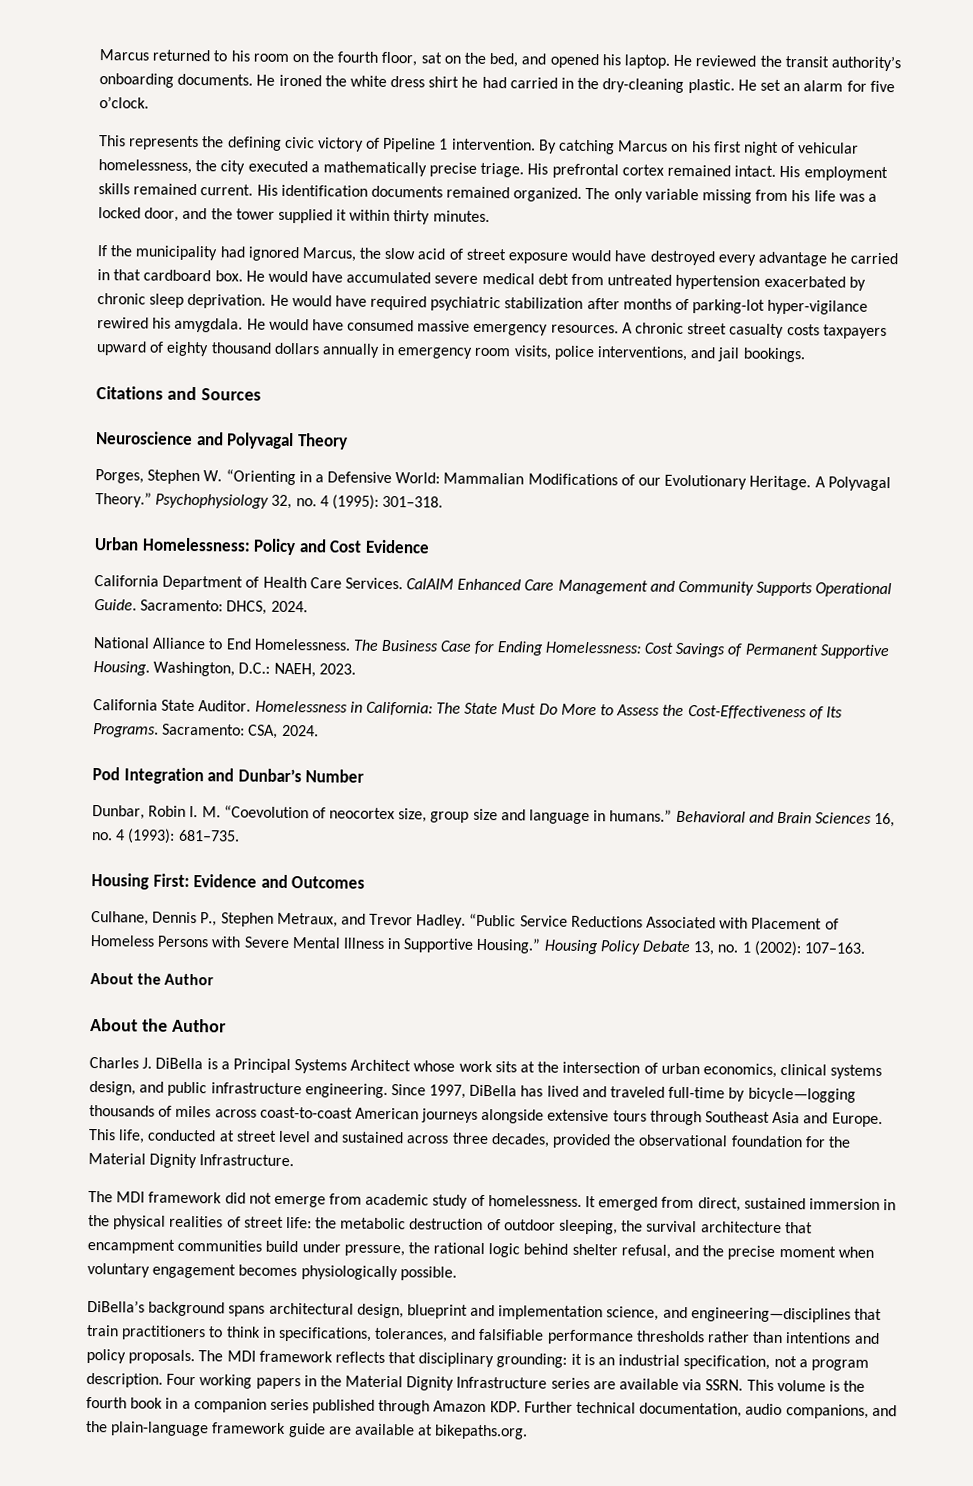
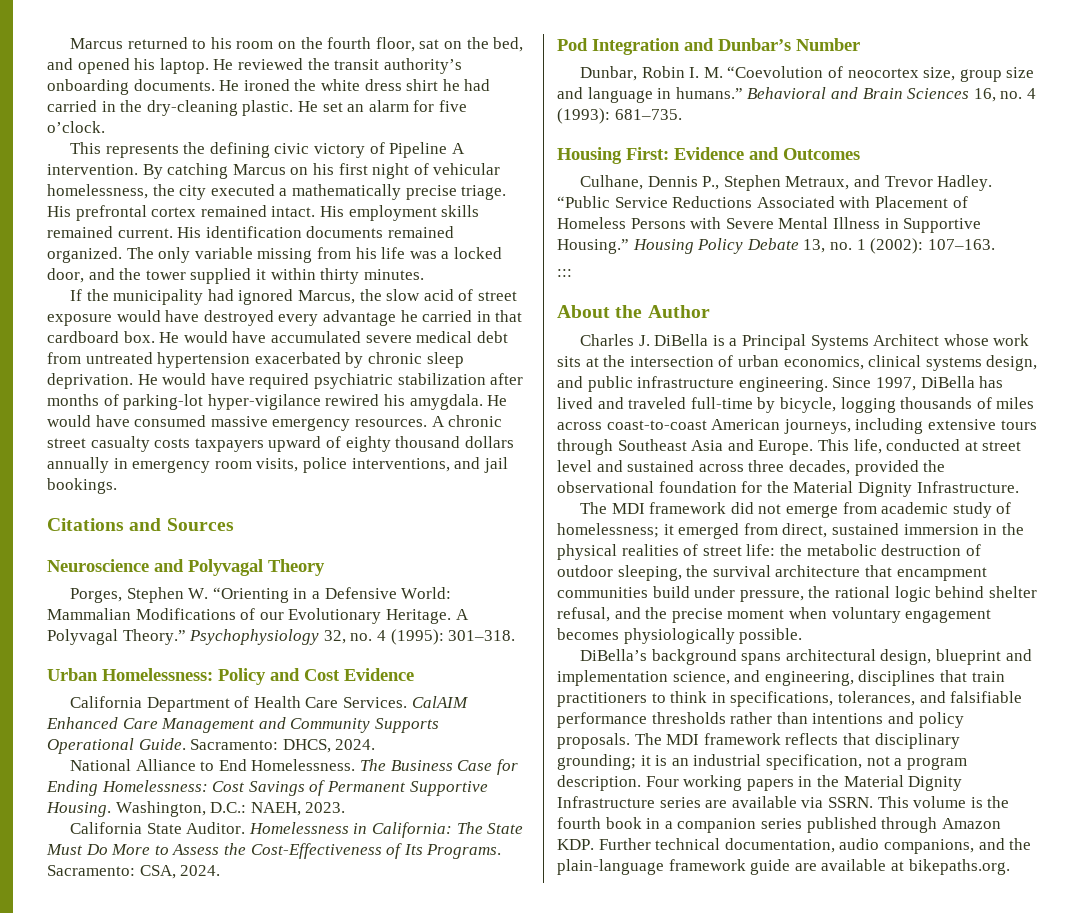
[439,138,449,150] 1 -> [451,143,465,154] A
[90,973,215,986] About the Author -> [557,269,572,277] :::
[747,1087,856,1103] bicycle—logging -> [779,397,896,413] bicycle, logging
[421,1108,545,1124] journeys alongside -> [783,418,924,434] journeys, including
[487,1195,597,1208] homelessness. It -> [557,523,674,538] homelessness; it
[690,1307,851,1323] engineering—disciplines -> [764,670,936,686] engineering, disciplines
[496,1353,568,1368] grounding: -> [557,754,636,770] grounding;

